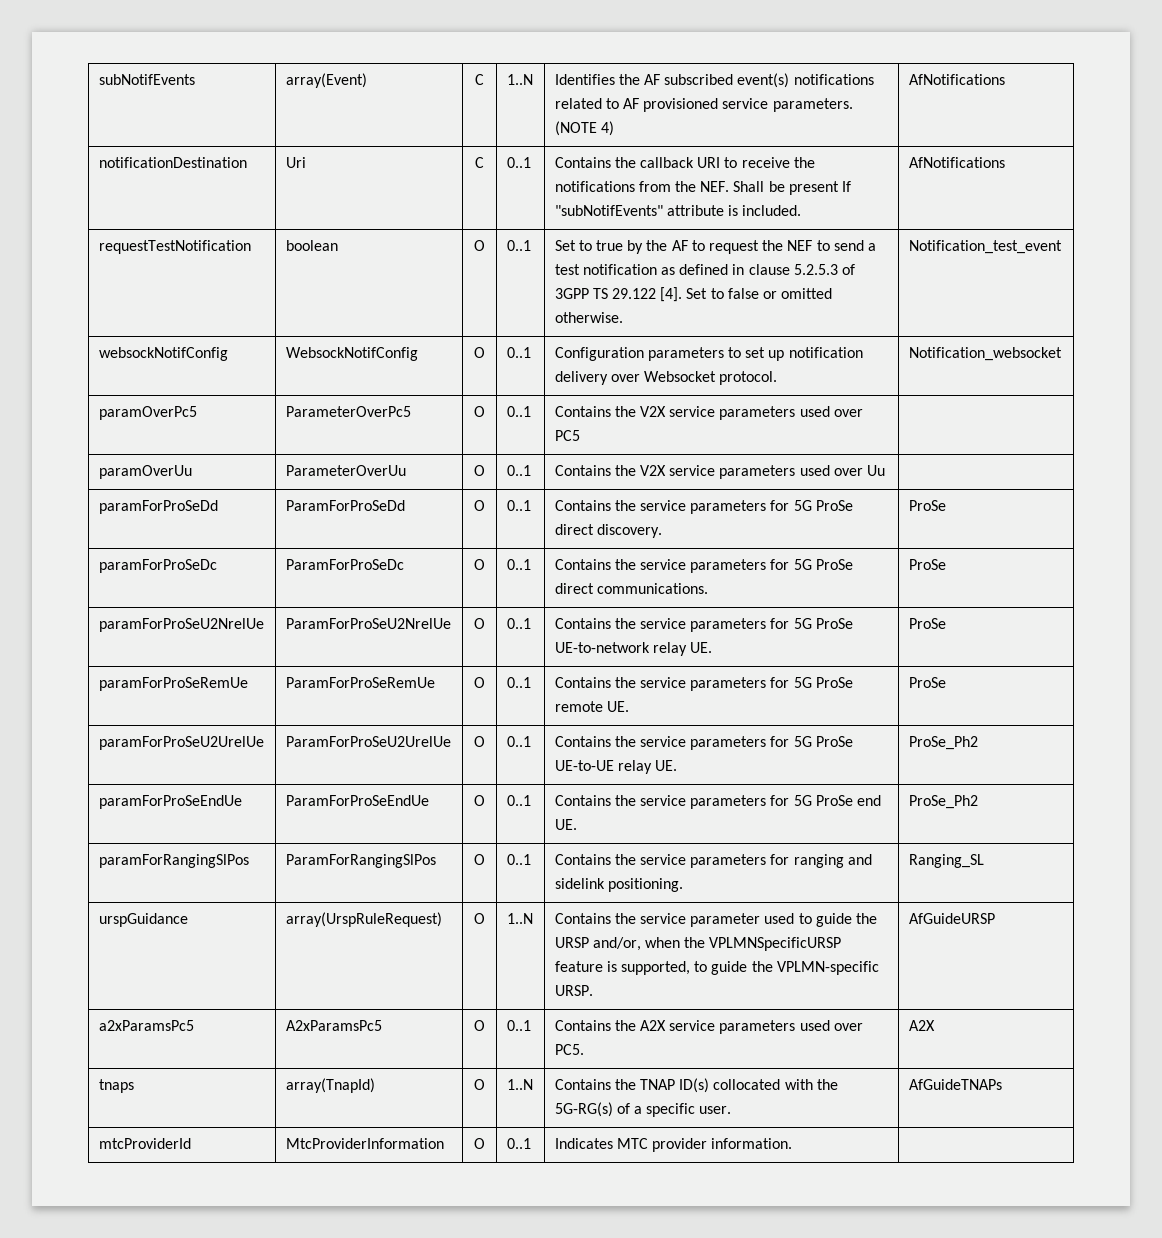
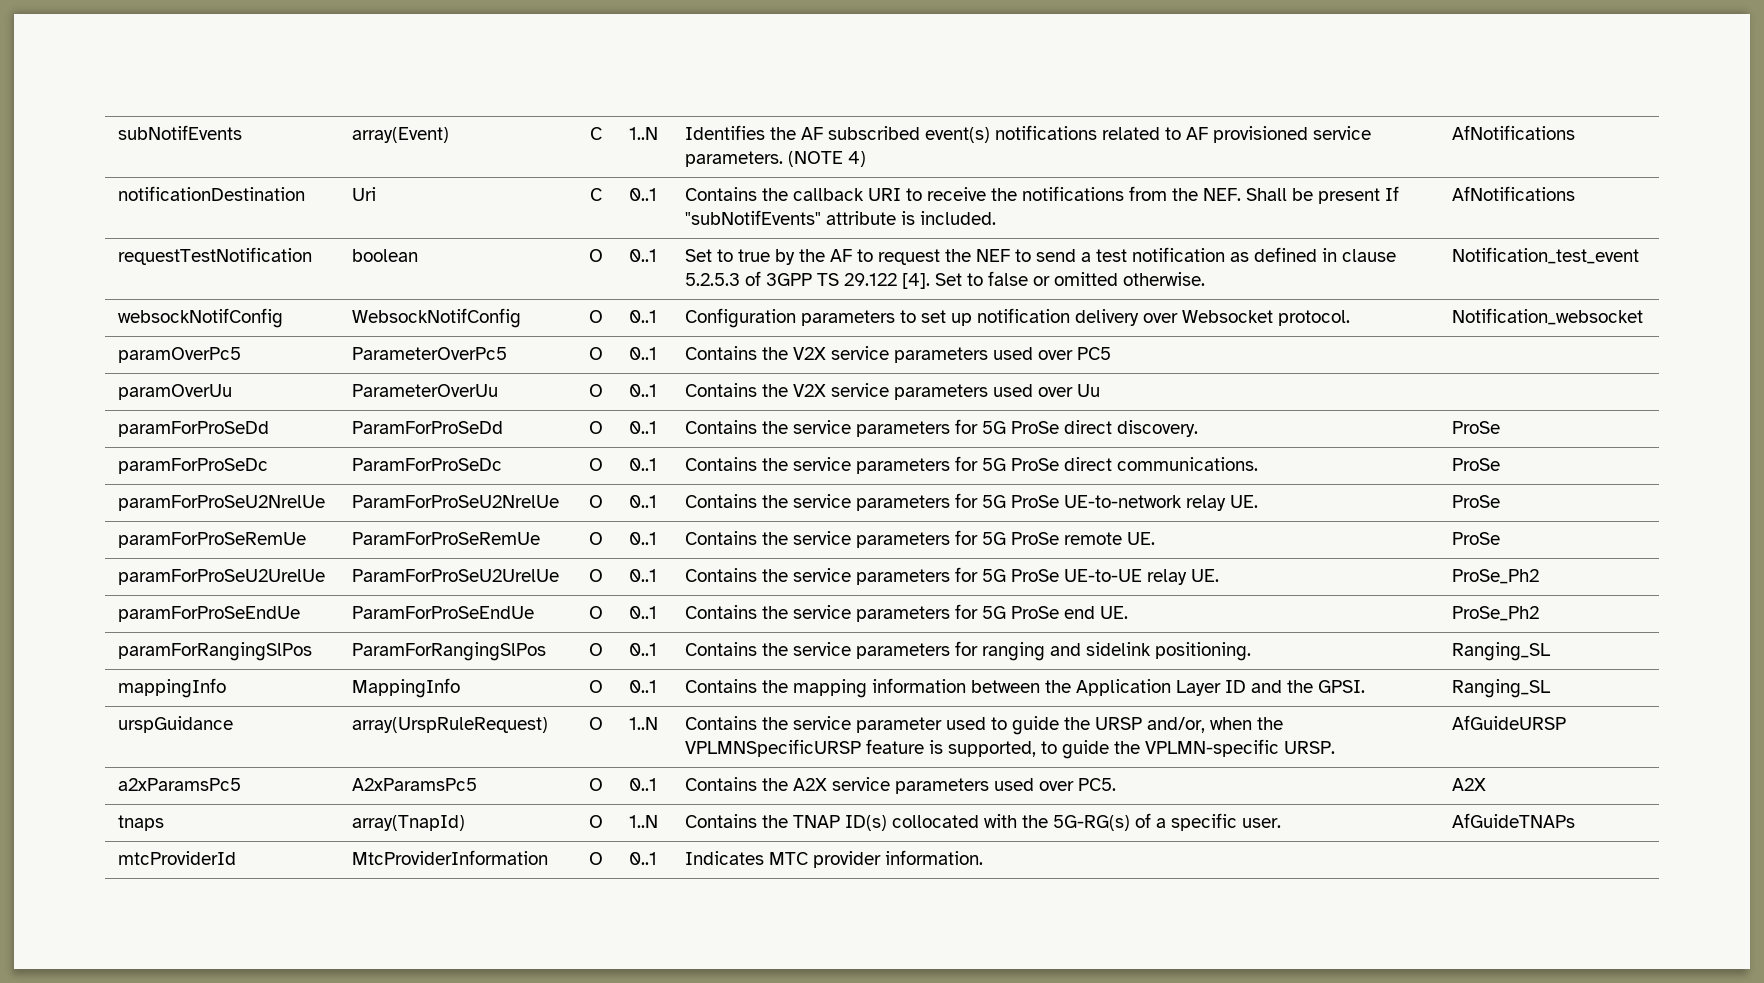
(984, 861) none -> [118,678,227,698] [352,678,461,698] [588,680,603,693] [629,680,658,693] [685,678,1366,698] [1452,679,1552,698] // mappingInfo | MappingInfo | O | 0..1 | Contains the mapping information between the Application Layer ID and the GPSI. | Ranging_SL

